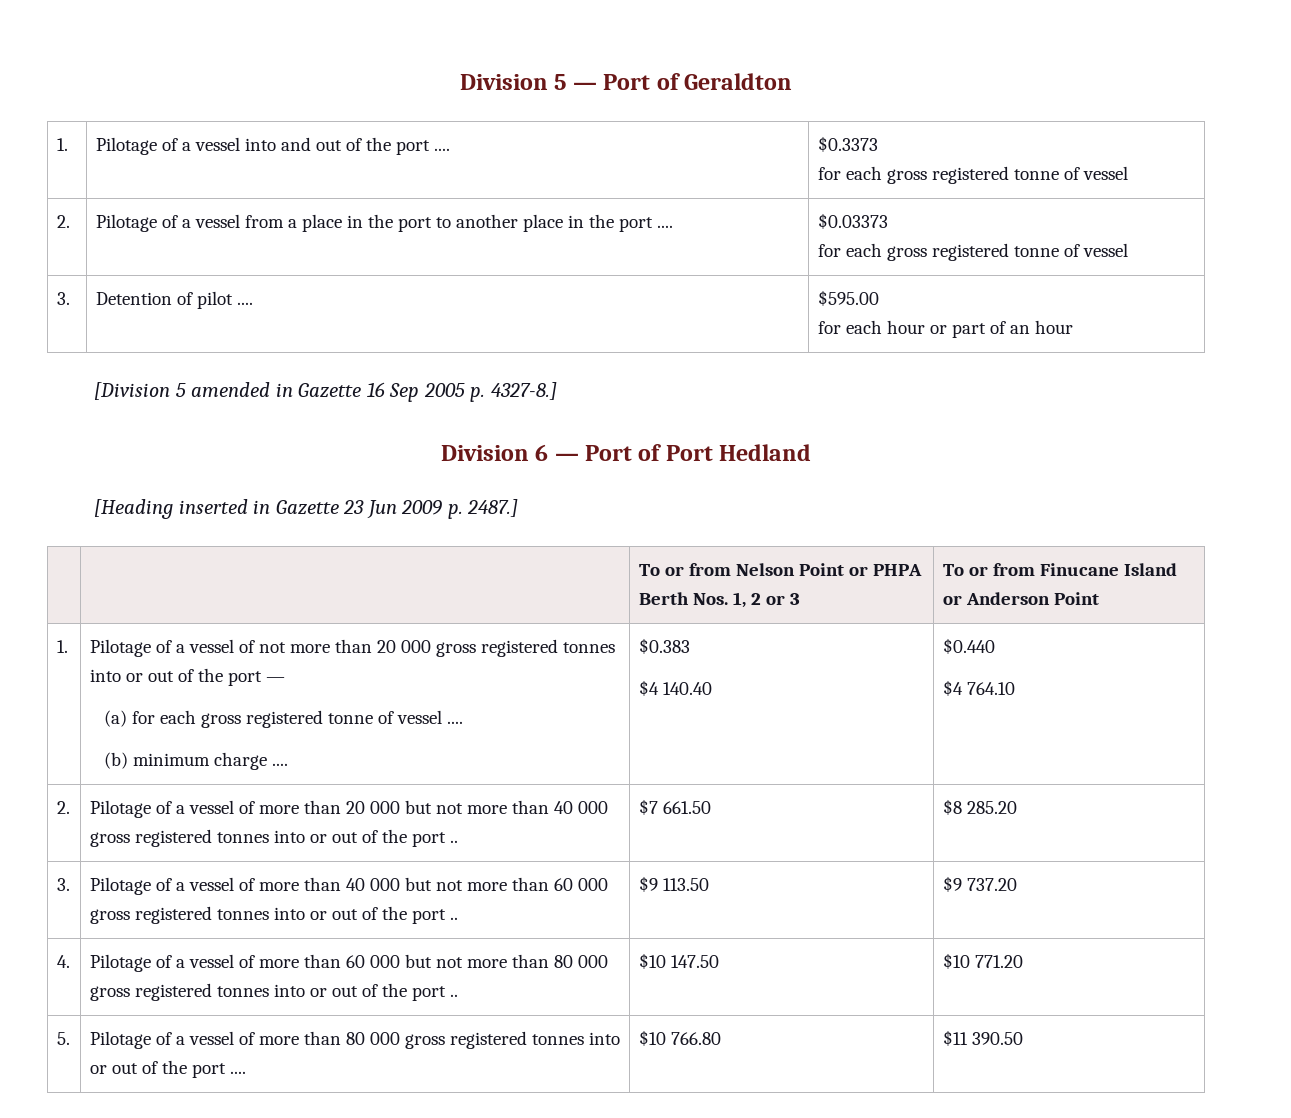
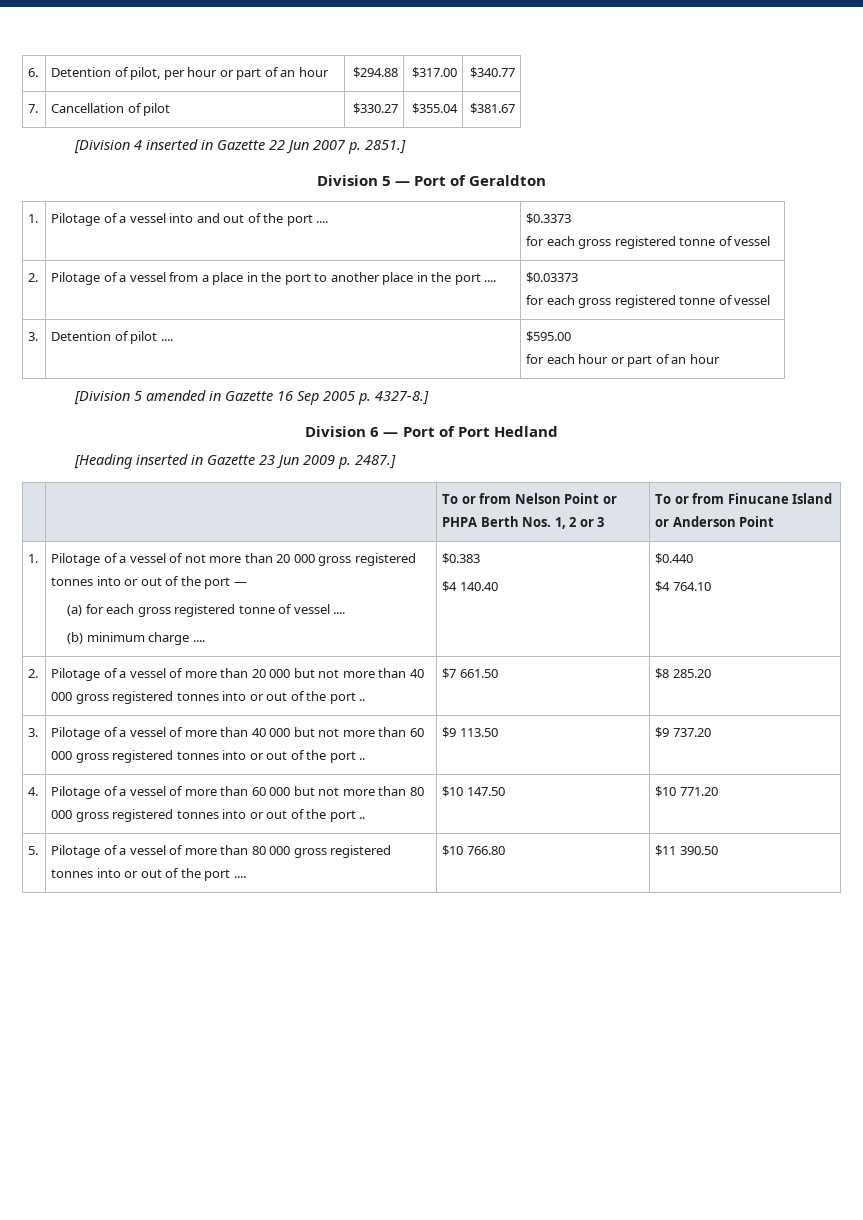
(459, 82) none -> [28,68,39,77] [51,67,329,80] [352,67,398,78] [411,67,457,78] [469,67,515,78] [28,104,39,113] [51,103,171,116] [352,103,398,114] [411,103,458,114] [469,103,515,114] [74,139,407,154] 6. | Detention of pilot, per hour or part of an hour | $294.88 | $317.00 | $340.77 // 7. | Cancellation of pilot | $330.27 | $355.04 | $381.67 // [Division 4 inserted in Gazette 22 Jun 2007 p. 2851.] //

